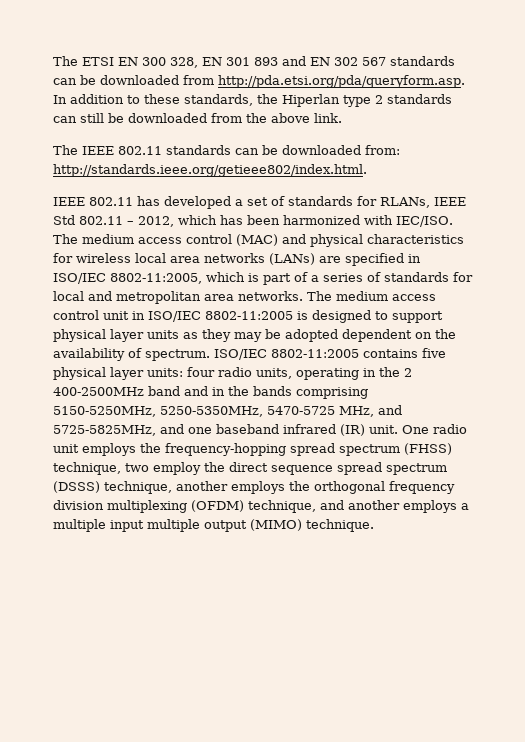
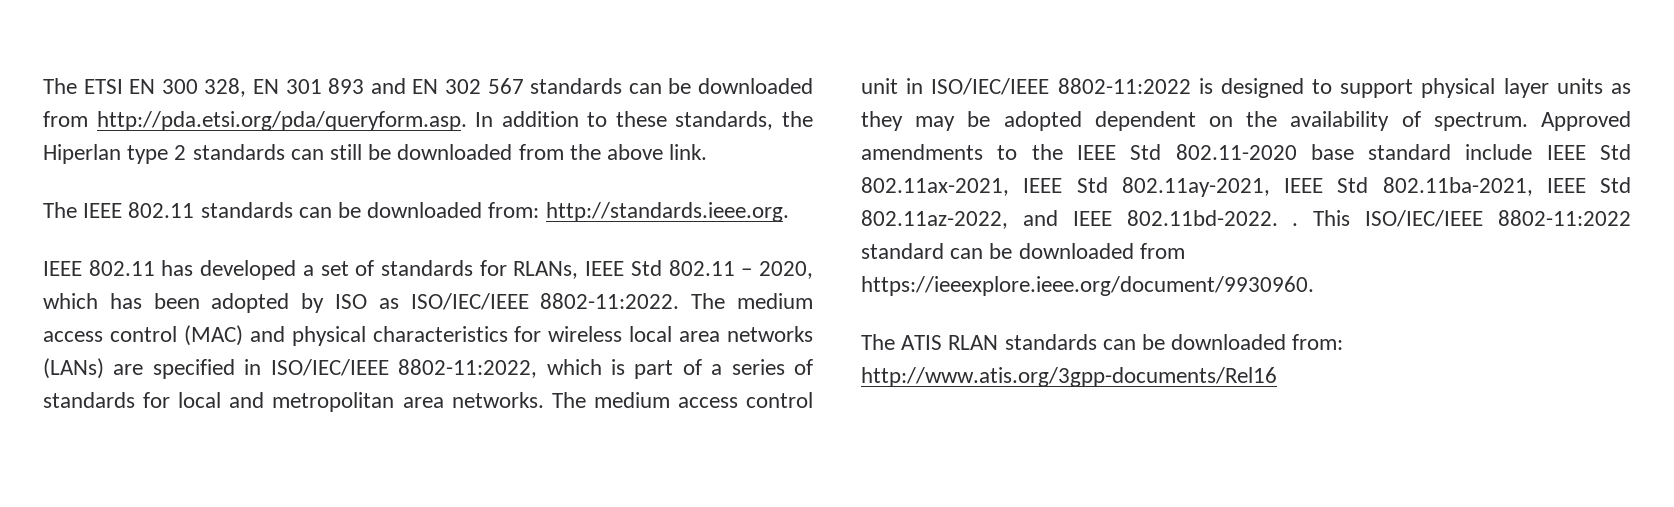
[53,164,367,177] http://standards.ieee.org/getieee802/index.html. -> [545,202,789,222] http://standards.ieee.org.
[138,216,174,227] 2012, -> [758,261,813,279] 2020,
[283,215,453,227] harmonized with IEC/ISO. -> [211,293,680,313] adopted by ISO as ISO/IEC/IEEE 8802-11:2022.
[53,273,202,284] ISO/IEC 8802-11:2005, -> [270,359,538,378] ISO/IEC/IEEE 8802-11:2022,
[148,311,293,322] ISO/IEC 8802-11:2005 -> [931,78,1191,95] ISO/IEC/IEEE 8802-11:2022
[214,348,446,360] [53,367,412,380] [53,386,368,399] [53,405,402,417] [53,424,467,436] [53,443,452,456] [53,462,447,475] [53,481,455,494] [53,500,469,513] [53,519,374,532] ISO/IEC 8802-11:2005 contains five physical layer units: four radio units, operating in the 2 400-2500MHz band and in the bands comprising 5150-5250MHz, 5250-5350MHz, 5470-5725 MHz, and 5725-5825MHz, and one baseband infrared (IR) unit. One radio unit employs the frequency-hopping spread spectrum (FHSS) technique, two employ the direct sequence spread spectrum (DSSS) technique, another employs the orthogonal frequency division multiplexing (OFDM) technique, and another employs a multiple input multiple output (MIMO) technique. -> [1541,111,1631,131] [861,144,1631,160] [861,177,1631,197] [861,210,1631,229] [861,243,1185,259] [861,276,1314,296] [861,334,1344,350] [861,367,1277,387] Approved amendments to the IEEE Std 802.11-2020 base standard include IEEE Std 802.11ax-2021, IEEE Std 802.11ay-2021, IEEE Std 802.11ba-2021, IEEE Std 802.11az-2022, and IEEE 802.11bd-2022. . This ISO/IEC/IEEE 8802-11:2022 standard can be downloaded from https://ieeexplore.ieee.org/document/9930960. // The ATIS RLAN standards can be downloaded from: http://www.atis.org/3gpp-documents/Rel16

